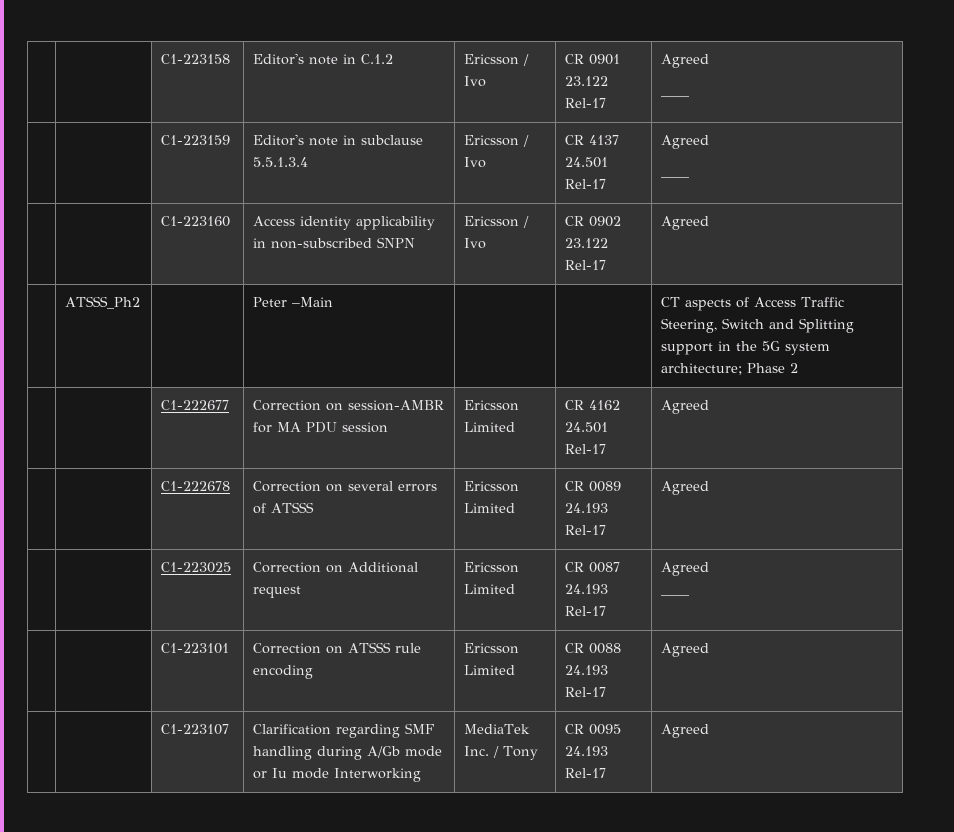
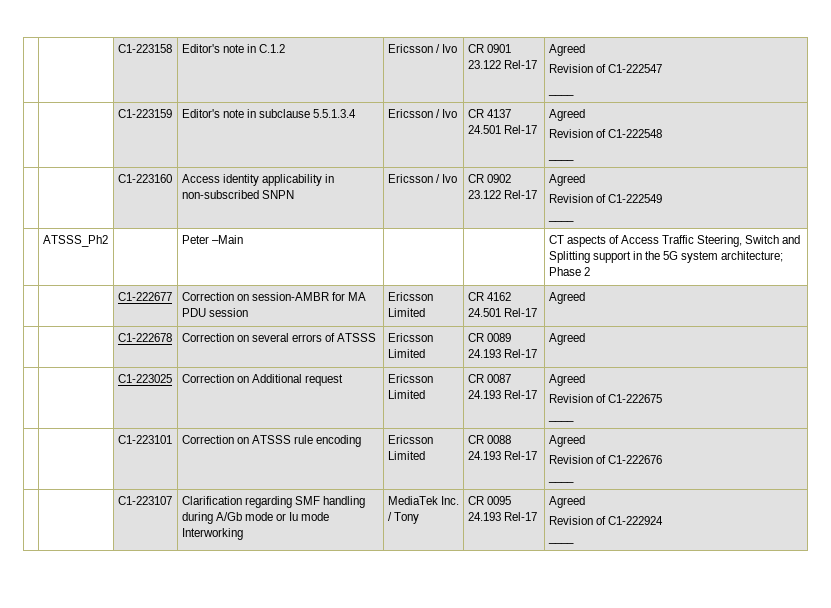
(710, 61) none -> [548,64,662,73] // Revision of C1-222547
(710, 142) none -> [548,129,662,138] // Revision of C1-222548
(710, 223) none -> [548,194,662,203] [547,219,574,222] // Revision of C1-222549 // ____
(710, 569) none -> [548,394,662,403] // Revision of C1-222675
(710, 650) none -> [548,455,662,464] [547,480,574,483] // Revision of C1-222676 // ____
(710, 731) none -> [548,516,663,525] [547,541,574,544] // Revision of C1-222924 // ____

